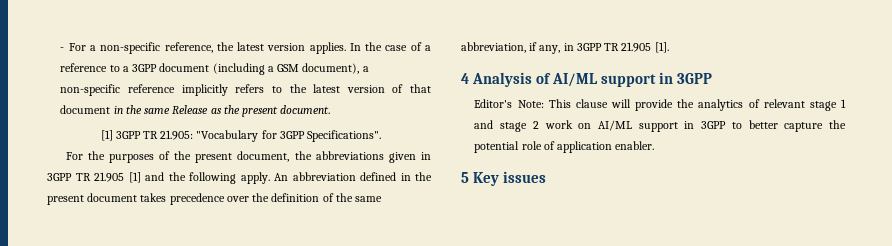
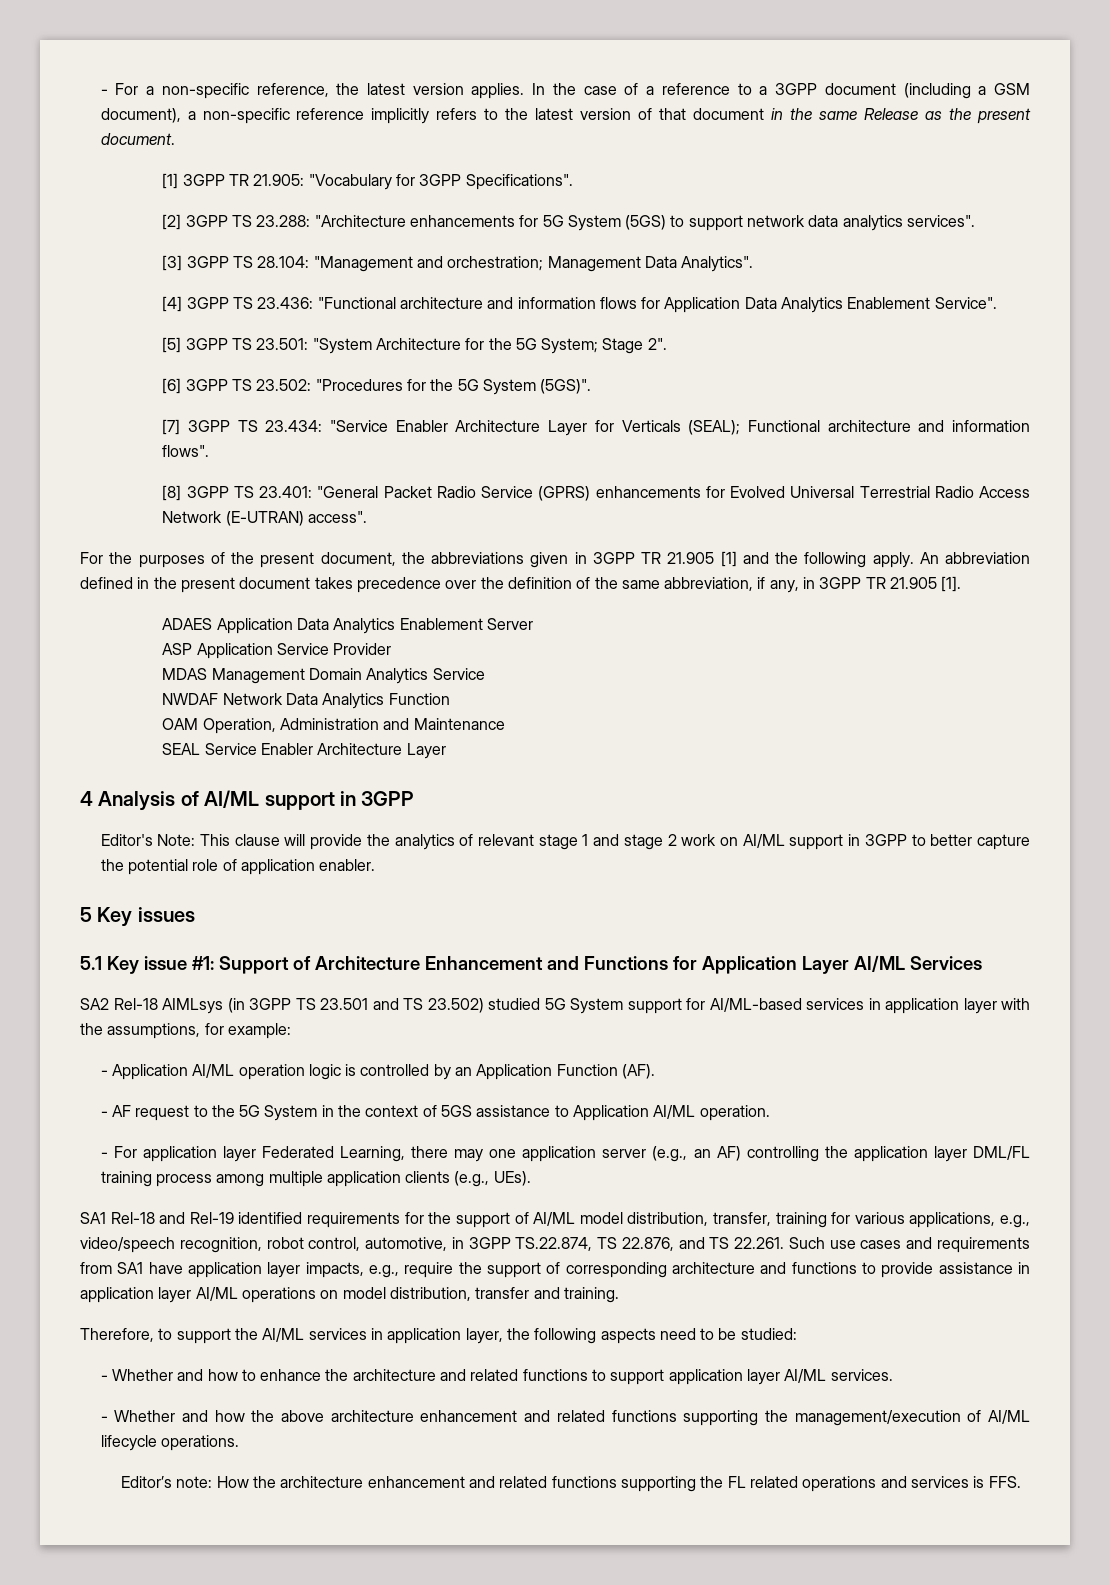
(382, 136) none -> [162,214,976,231] [162,255,754,272] [162,296,997,313] [162,337,667,354] [162,378,592,395] [162,419,1030,436] [162,445,210,457] [162,485,1031,501] [162,511,367,526] // [2] 3GPP TS 23.288: "Architecture enhancements for 5G System (5GS) to support network data analytics services". // [3] 3GPP TS 28.104: "Management and orchestration; Management Data Analytics". // [4] 3GPP TS 23.436: "Functional architecture and information flows for Application Data Analytics Enablement Service". // [5] 3GPP TS 23.501: "System Architecture for the 5G System; Stage 2". // [6] 3GPP TS 23.502: "Procedures for the 5G System (5GS)". // [7] 3GPP TS 23.434: "Service Enabler Architecture Layer for Verticals (SEAL); Functional architecture and information flows". // [8] 3GPP TS 23.401: "General Packet Radio Service (GPRS) enhancements for Evolved Universal Terrestrial Radio Access Network (E-UTRAN) access".
(669, 47) none -> [162,618,533,634] [162,643,392,659] [162,668,485,684] [162,693,450,709] [162,718,505,734] [162,743,446,759] // ADAES Application Data Analytics Enablement Server // ASP Application Service Provider // MDAS Management Domain Analytics Service // NWDAF Network Data Analytics Function // OAM Operation, Administration and Maintenance // SEAL Service Enabler Architecture Layer
(547, 177) none -> [80,955,982,974] [80,998,1030,1014] [80,1023,291,1039] [100,1064,656,1080] [100,1105,770,1121] [100,1146,1030,1162] [100,1171,531,1187] [80,1212,1030,1228] [80,1237,1030,1253] [80,1262,1030,1278] [80,1287,619,1303] [80,1328,797,1344] [100,1369,893,1385] [100,1410,1030,1426] [100,1435,239,1451] [121,1476,1021,1492] // 5.1 Key issue #1: Support of Architecture Enhancement and Functions for Application Layer AI/ML Services // SA2 Rel-18 AIMLsys (in 3GPP TS 23.501 and TS 23.502) studied 5G System support for AI/ML-based services in application layer with the assumptions, for example: // - Application AI/ML operation logic is controlled by an Application Function (AF). // - AF request to the 5G System in the context of 5GS assistance to Application AI/ML operation. // - For application layer Federated Learning, there may one application server (e.g., an AF) controlling the application layer DML/FL training process among multiple application clients (e.g., UEs). // SA1 Rel-18 and Rel-19 identified requirements for the support of AI/ML model distribution, transfer, training for various applications, e.g., video/speech recognition, robot control, automotive, in 3GPP TS.22.874, TS 22.876, and TS 22.261. Such use cases and requirements from SA1 have application layer impacts, e.g., require the support of corresponding architecture and functions to provide assistance in application layer AI/ML operations on model distribution, transfer and training. // Therefore, to support the AI/ML services in application layer, the following aspects need to be studied: // - Whether and how to enhance the architecture and related functions to support application layer AI/ML services. // - Whether and how the above architecture enhancement and related functions supporting the management/execution of AI/ML lifecycle operations. // Editor’s note: How the architecture enhancement and related functions supporting the FL related operations and services is FFS.

